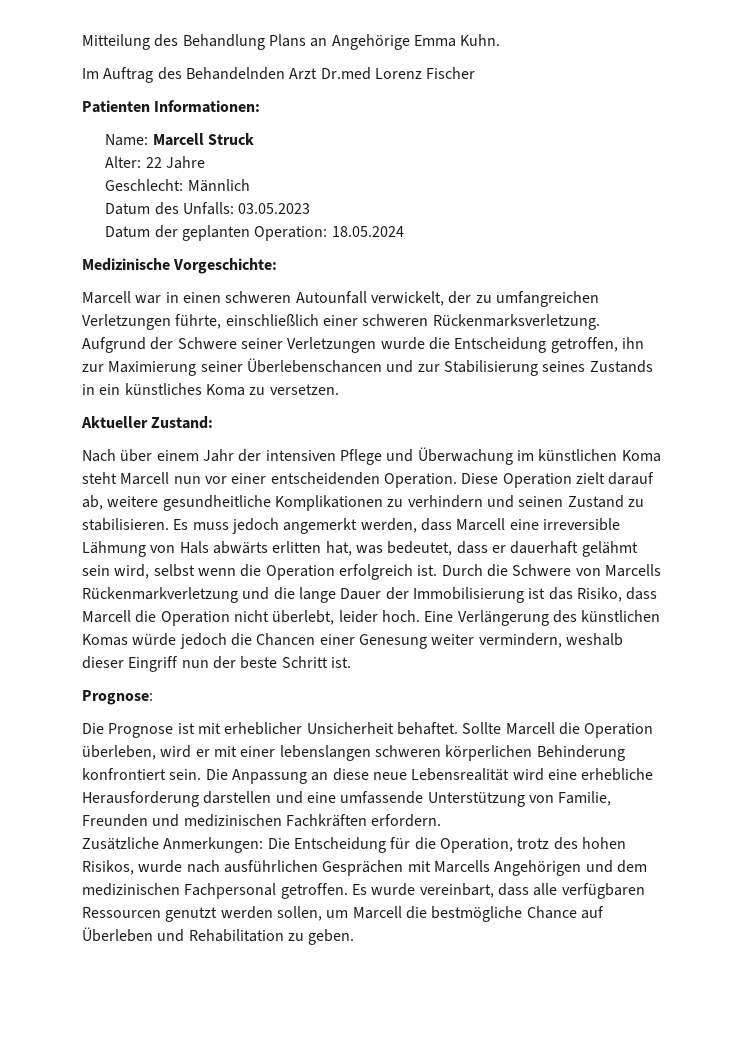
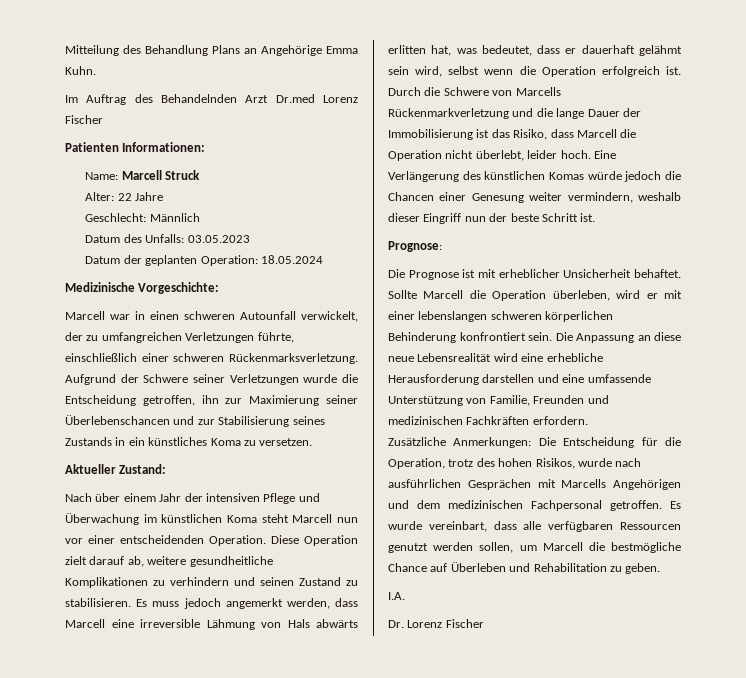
(355, 937) none -> [388,592,405,600] [388,619,484,628] // I.A. // Dr. Lorenz Fischer

